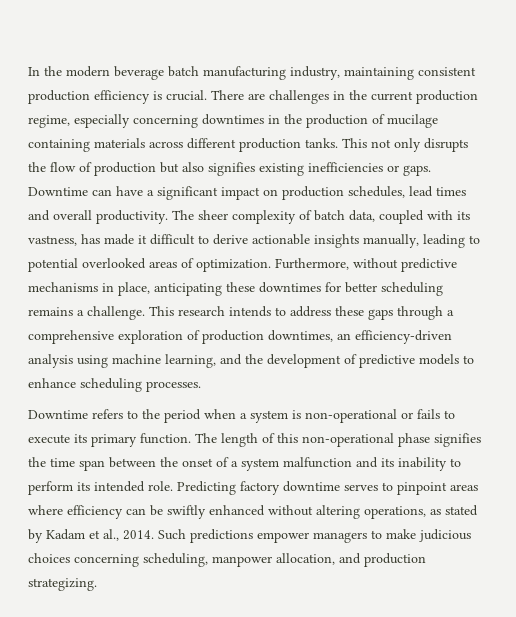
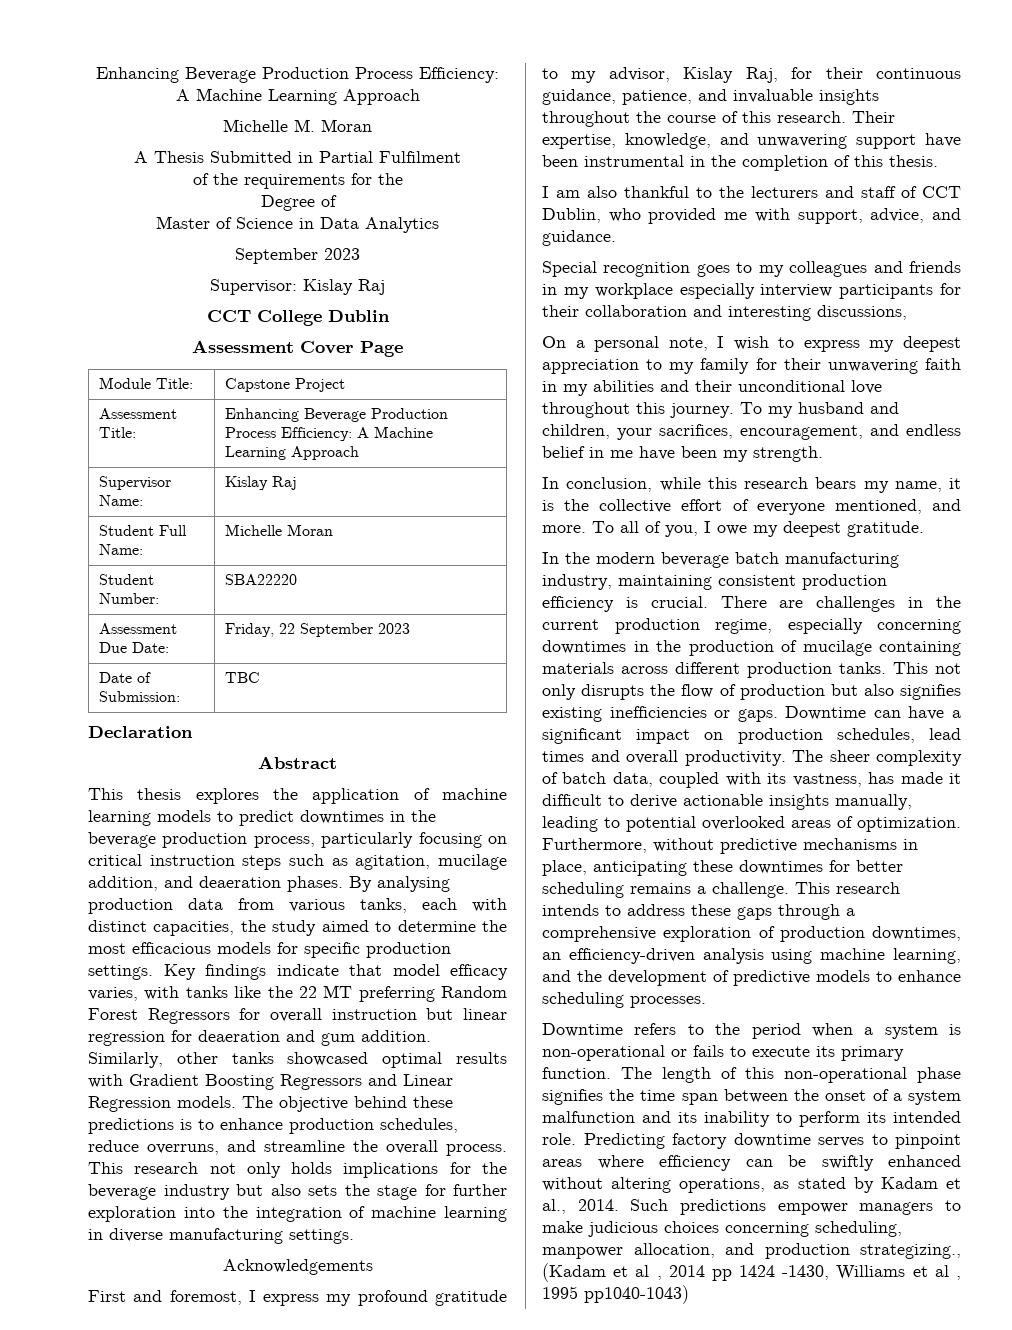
(28, 71) none -> [96,67,499,83] [175,88,420,105] [223,119,372,132] [134,151,461,163] [192,173,403,189] [260,195,337,211] [156,216,439,233] [235,248,360,264] [210,279,385,295] [206,310,390,326] [192,340,403,357] [98,377,193,389] [224,378,345,392] [98,408,177,419] [98,427,136,438] [224,408,448,422] [224,426,433,441] [224,446,359,460] [98,476,171,490] [98,495,143,506] [224,476,297,490] [98,525,187,536] [98,544,143,555] [224,524,333,536] [98,574,154,585] [98,593,159,604] [224,574,297,585] [98,623,177,634] [98,642,169,653] [224,623,410,637] [98,672,151,683] [98,691,180,702] [224,672,260,683] [88,726,193,738] [258,756,337,769] [88,788,507,804] [88,810,436,826] [88,832,507,848] [88,854,507,870] [88,876,450,892] [88,898,507,914] [88,920,507,936] [88,942,451,958] [88,964,508,980] [88,985,507,1002] [88,1008,507,1024] [88,1030,431,1046] [88,1052,508,1068] [88,1074,453,1090] [88,1096,453,1112] [88,1118,458,1134] [88,1140,507,1156] [88,1162,507,1178] [88,1184,507,1200] [88,1206,507,1222] [88,1228,354,1244] [222,1259,373,1275] [88,1290,507,1306] [542,67,961,83] [542,89,879,105] [542,111,895,127] [542,133,961,149] [542,155,938,171] [542,186,961,198] [542,208,961,224] [542,230,616,246] [542,261,961,277] [542,283,961,299] [542,305,907,321] [542,336,961,352] [542,358,961,374] [542,380,882,396] [542,402,899,418] [542,424,961,440] [542,446,823,462] [542,477,961,493] [542,499,961,515] [542,521,924,537] Enhancing Beverage Production Process Efficiency: A Machine Learning Approach // Michelle M. Moran // A Thesis Submitted in Partial Fulfilment // of the requirements for the // Degree of // Master of Science in Data Analytics // September 2023 // Supervisor: Kislay Raj // CCT College Dublin // Assessment Cover Page // Module Title: | Capstone Project // Assessment Title: | Enhancing Beverage Production Process Efficiency: A Machine Learning Approach // Supervisor Name: | Kislay Raj // Student Full Name: | Michelle Moran // Student Number: | SBA22220 // Assessment Due Date: | Friday, 22 September 2023 // Date of Submission: | TBC // Declaration // Abstract // This thesis explores the application of machine learning models to predict downtimes in the beverage production process, particularly focusing on critical instruction steps such as agitation, mucilage addition, and deaeration phases. By analysing production data from various tanks, each with distinct capacities, the study aimed to determine the most efficacious models for specific production settings. Key findings indicate that model efficacy varies, with tanks like the 22 MT preferring Random Forest Regressors for overall instruction but linear regression for deaeration and gum addition. Similarly, other tanks showcased optimal results with Gradient Boosting Regressors and Linear Regression models. The objective behind these predictions is to enhance production schedules, reduce overruns, and streamline the overall process. This research not only holds implications for the beverage industry but also sets the stage for further exploration into the integration of machine learning in diverse manufacturing settings. // Acknowledgements // First and foremost, I express my profound gratitude to my advisor, Kislay Raj, for their continuous guidance, patience, and invaluable insights throughout the course of this research. Their expertise, knowledge, and unwavering support have been instrumental in the completion of this thesis. // I am also thankful to the lecturers and staff of CCT Dublin, who provided me with support, advice, and guidance. // Special recognition goes to my colleagues and friends in my workplace especially interview participants for their collaboration and interesting discussions, // On a personal note, I wish to express my deepest appreciation to my family for their unwavering faith in my abilities and their unconditional love throughout this journey. To my husband and children, your sacrifices, encouragement, and endless belief in me have been my strength. // In conclusion, while this research bears my name, it is the collective effort of everyone mentioned, and more. To all of you, I owe my deepest gratitude. //
[28,578,97,591] strategizing. -> [860,1244,961,1259] [542,1263,961,1282] [542,1285,689,1304] strategizing., (Kadam et al , 2014 pp 1424 -1430, Williams et al , 1995 pp1040-1043)

